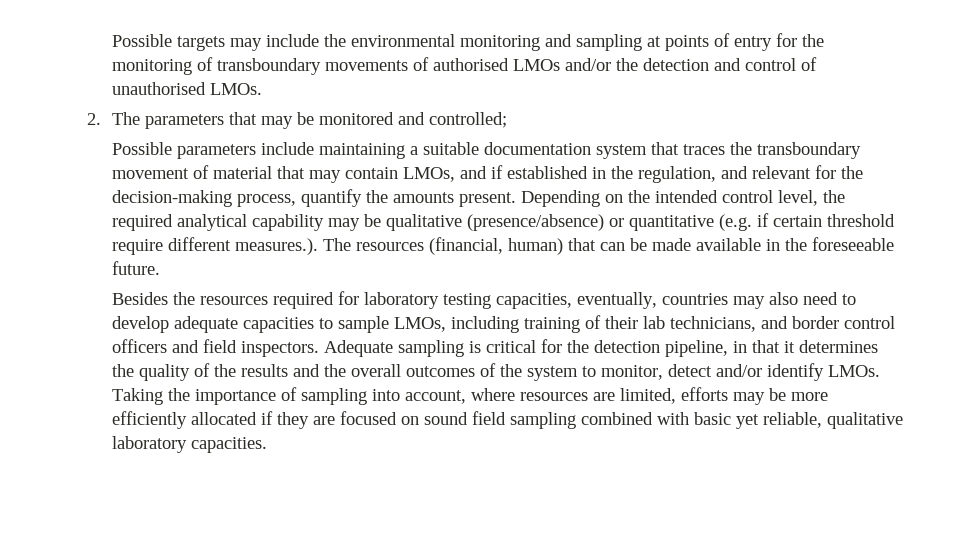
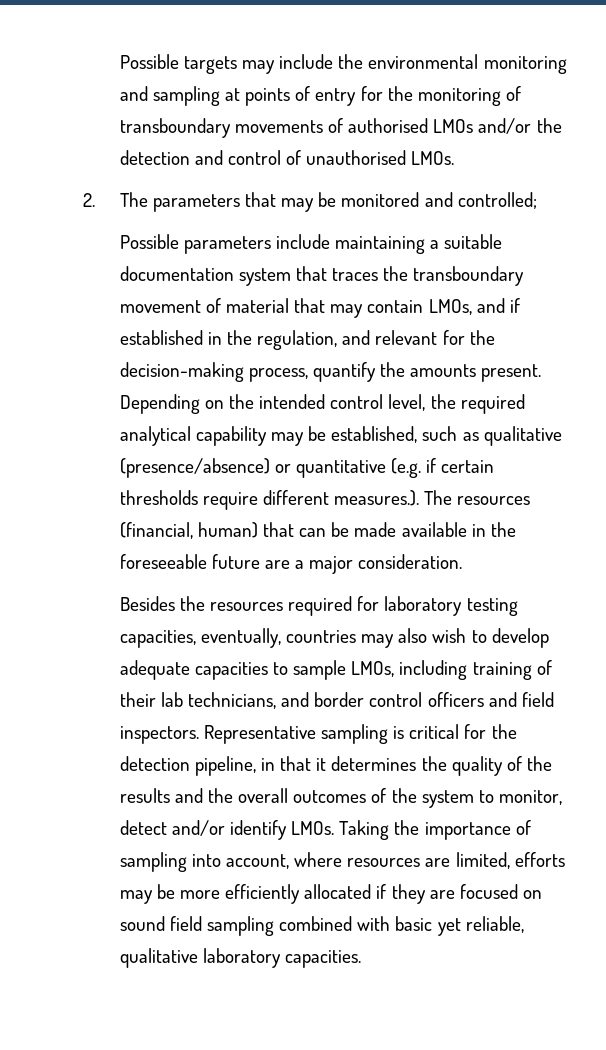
(381, 220) none -> [331,426,479,443] established, such as
[826,214,895,227] threshold -> [119,490,198,505] thresholds
[111,261,160,275] future. -> [211,554,463,574] future are a major consideration.
[802,292,838,305] need -> [432,628,467,643] wish
[323,340,393,357] Adequate -> [203,725,316,744] Representative

